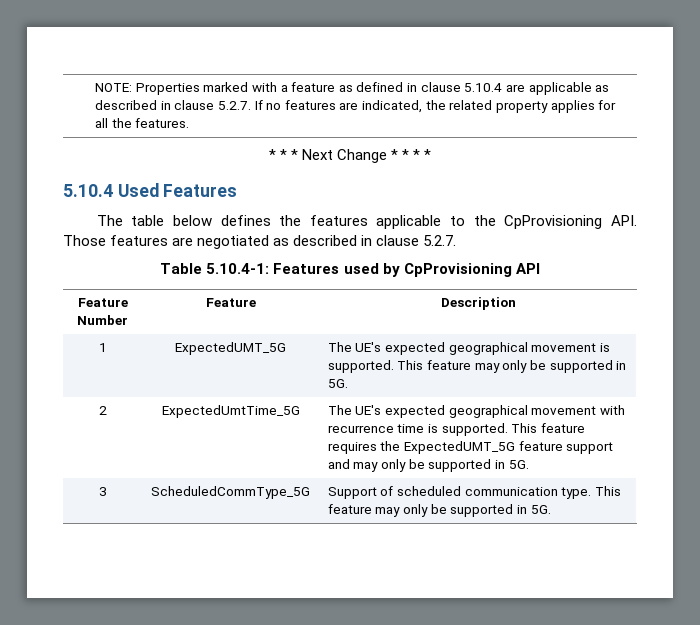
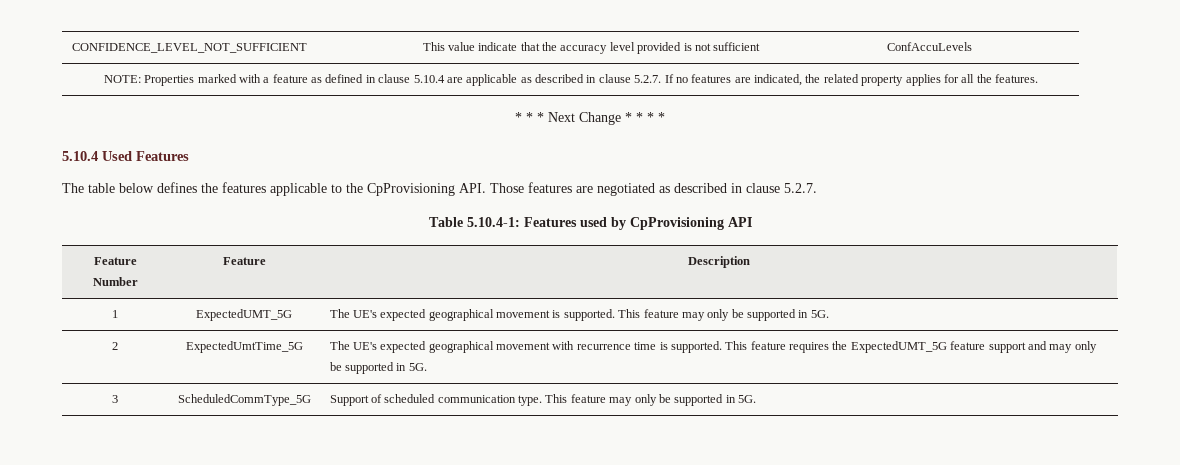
(94, 87) none -> [71,43,307,53] [422,42,761,54] [886,42,972,51] CONFIDENCE_LEVEL_NOT_SUFFICIENT | This value indicate that the accuracy level provided is not sufficient | ConfAccuLevels //

